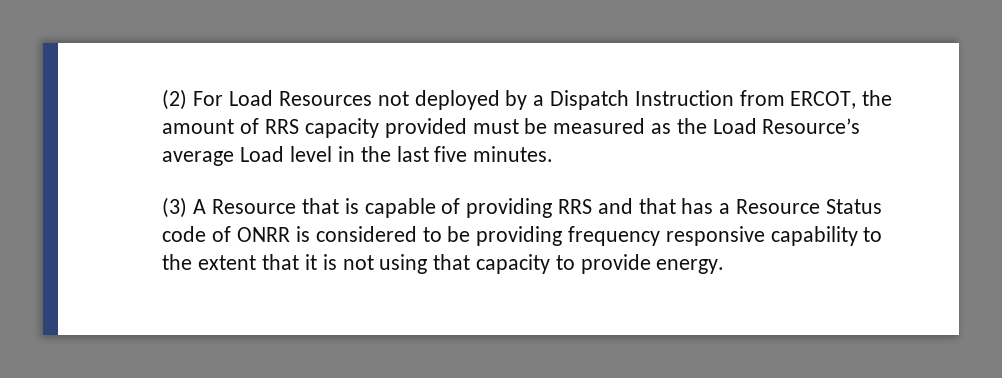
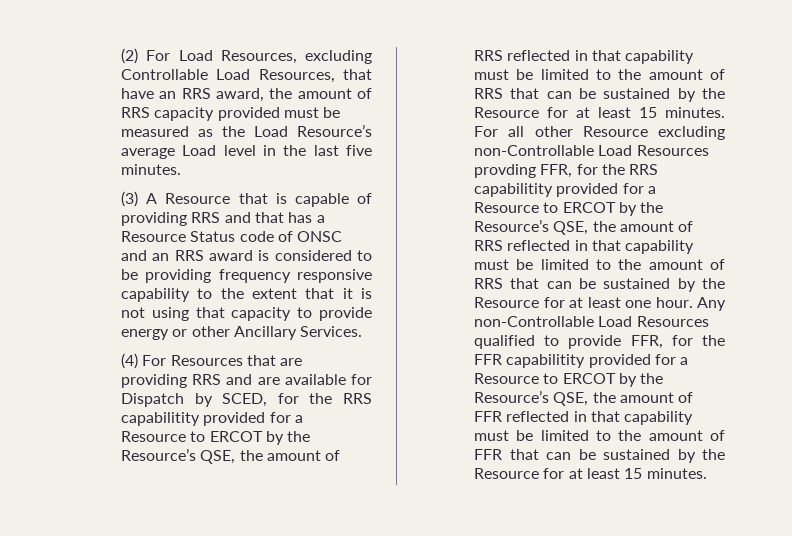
[278,90,857,110] Resources not deployed by a Dispatch Instruction from ERCOT, -> [220,50,373,64] [121,69,372,83] [121,88,265,102] Resources, excluding Controllable Load Resources, that have an RRS award,
[237,227,291,242] ONRR -> [297,231,343,242] [121,250,254,261] ONSC and an RRS award
[656,259,725,274] energy. -> [121,326,363,340] [121,353,303,369] [121,374,373,388] [121,393,372,407] [121,412,304,426] [121,431,311,445] [121,448,341,464] [474,50,695,64] [474,69,725,80] [474,88,725,102] [474,107,725,118] [474,126,725,140] [474,145,709,156] [474,164,659,178] [474,183,657,197] [474,202,664,216] [474,219,694,235] [474,240,695,254] [474,259,725,270] [474,278,725,292] [474,297,726,311] [474,316,709,327] [474,335,725,349] [474,354,689,368] [474,373,664,387] [474,390,694,406] [474,411,694,425] [474,430,725,441] [474,449,725,463] [474,468,707,479] energy or other Ancillary Services. // (4) For Resources that are providing RRS and are available for Dispatch by SCED, for the RRS capabilitity provided for a Resource to ERCOT by the Resource’s QSE, the amount of RRS reflected in that capability must be limited to the amount of RRS that can be sustained by the Resource for at least 15 minutes. For all other Resource excluding non-Controllable Load Resources provding FFR, for the RRS capabilitity provided for a Resource to ERCOT by the Resource’s QSE, the amount of RRS reflected in that capability must be limited to the amount of RRS that can be sustained by the Resource for at least one hour. Any non-Controllable Load Resources qualified to provide FFR, for the FFR capabilitity provided for a Resource to ERCOT by the Resource’s QSE, the amount of FFR reflected in that capability must be limited to the amount of FFR that can be sustained by the Resource for at least 15 minutes.

